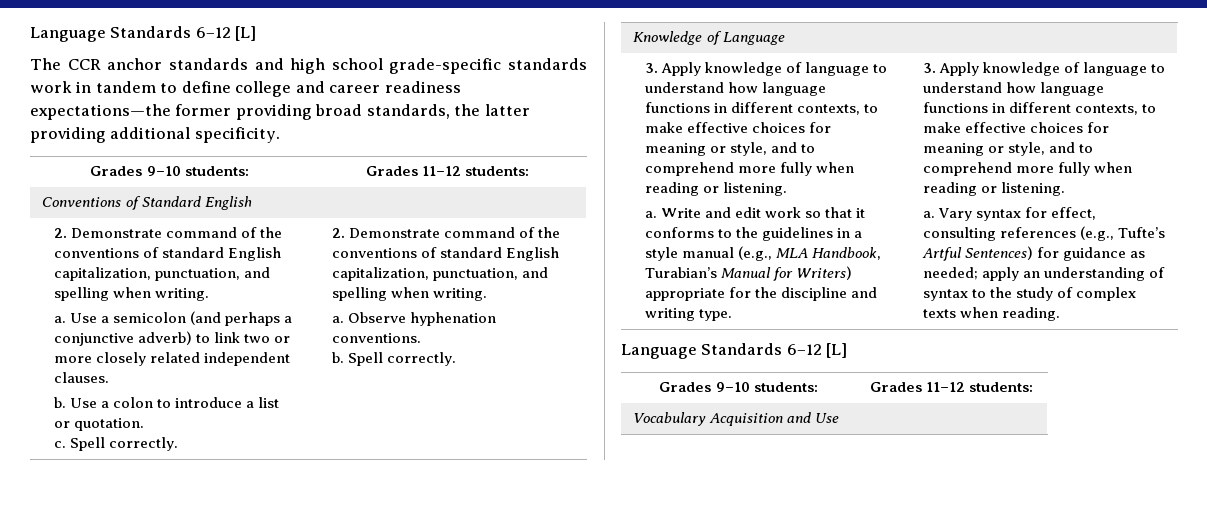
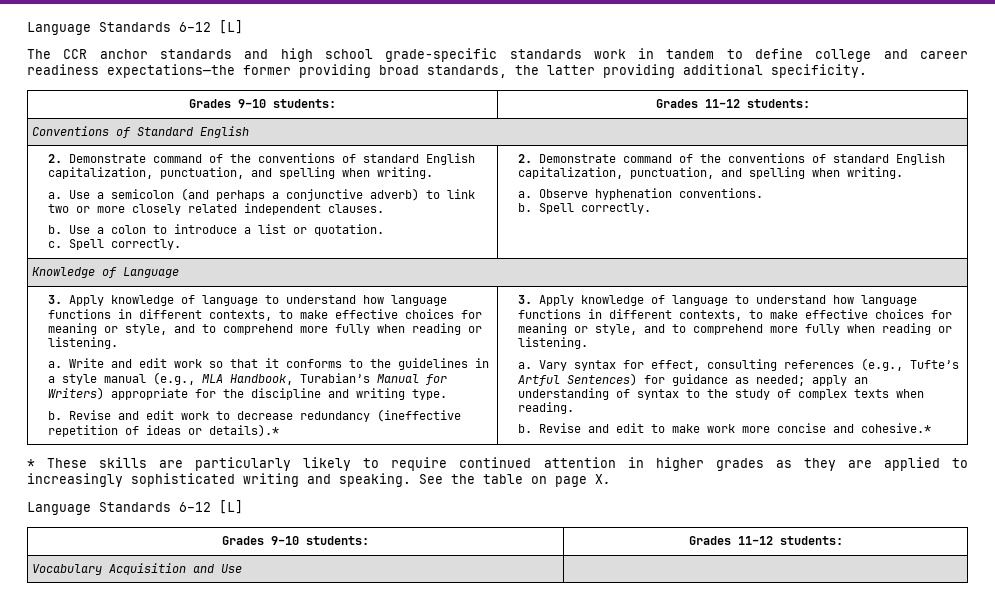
(733, 315) none -> [47,409,461,422] [47,424,279,437] // b. Revise and edit work to decrease redundancy (ineffective repetition of ideas or details).*
(1061, 314) none -> [517,423,931,433] [27,457,968,471] [27,473,611,487] // b. Revise and edit to make work more concise and cohesive.* // * These skills are particularly likely to require continued attention in higher grades as they are applied to increasingly sophisticated writing and speaking. See the table on page X.

